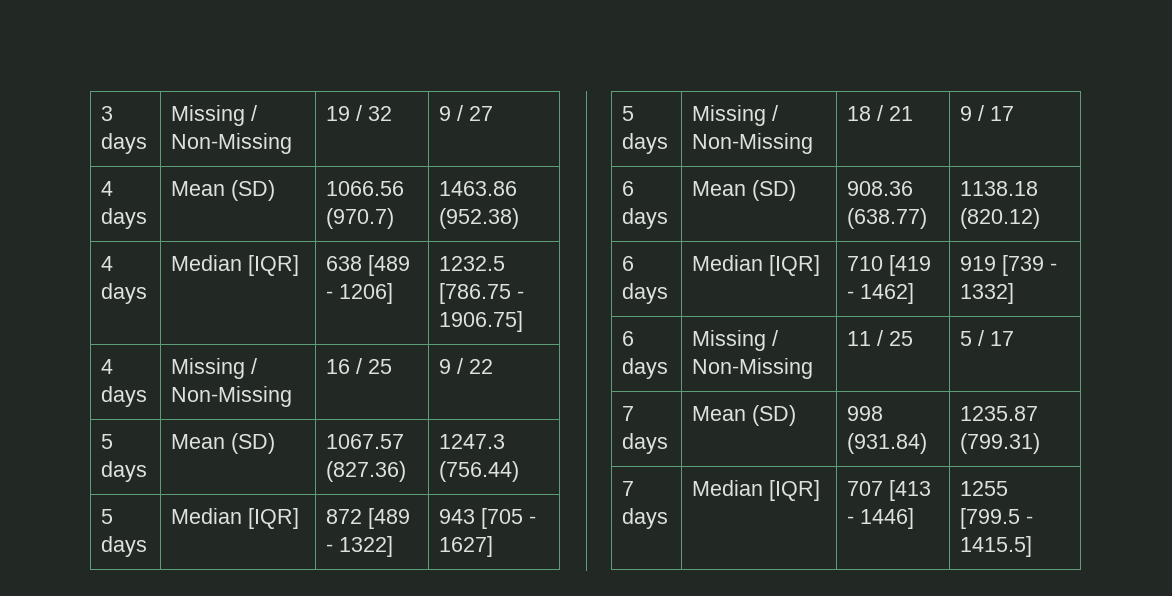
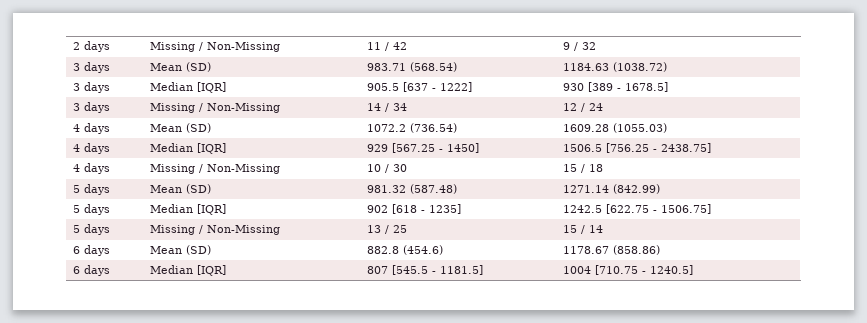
(100, 113) none -> [73,41,111,52] [150,42,281,52] [367,42,408,51] [563,42,597,51] [73,62,111,73] [150,62,212,72] [367,62,458,72] [563,62,668,72] [73,82,111,93] [150,82,227,93] [367,82,473,92] [563,82,669,92] 2 days | Missing / Non-Missing | 11 / 42 | 9 / 32 // 3 days | Mean (SD) | 983.71 (568.54) | 1184.63 (1038.72) // 3 days | Median [IQR] | 905.5 [637 - 1222] | 930 [389 - 1678.5] //
[325,105,392,121] [438,105,493,121] 19 / 32 | 9 / 27 -> [367,103,408,112] [563,103,604,112] 14 / 34 | 12 / 24
[325,181,404,196] [325,208,394,229] [438,181,517,196] [438,208,519,229] 1066.56 (970.7) | 1463.86 (952.38) -> [367,123,458,133] [563,123,668,133] 1072.2 (736.54) | 1609.28 (1055.03)
[325,255,410,276] [325,283,393,304] [438,256,505,271] [438,283,524,304] [438,311,523,332] 638 [489 - 1206] | 1232.5 [786.75 - 1906.75] -> [367,143,480,153] [563,143,712,153] 929 [567.25 - 1450] | 1506.5 [756.25 - 2438.75]
[325,358,392,374] [438,358,493,374] 16 / 25 | 9 / 22 -> [367,164,408,173] [563,164,604,173] 10 / 30 | 15 / 18
[325,434,404,449] [325,461,406,482] [438,434,505,449] [438,461,519,482] 1067.57 (827.36) | 1247.3 (756.44) -> [367,184,458,194] [563,184,661,194] 981.32 (587.48) | 1271.14 (842.99)
[325,508,410,529] [325,536,393,557] [438,508,536,529] [438,536,493,557] 872 [489 - 1322] | 943 [705 - 1627] -> [367,204,462,214] [563,204,712,214] 902 [618 - 1235] | 1242.5 [622.75 - 1506.75]
[846,105,913,121] [959,105,1014,121] 18 / 21 | 9 / 17 -> [367,225,408,234] [563,225,604,234] 13 / 25 | 15 / 14
[846,181,913,196] [846,208,927,229] [959,181,1038,196] [959,208,1040,229] 908.36 (638.77) | 1138.18 (820.12) -> [367,245,444,255] [563,245,661,255] 882.8 (454.6) | 1178.67 (858.86)
[846,255,931,276] [846,283,914,304] [959,255,1057,276] [959,283,1014,304] [621,331,634,346] [621,358,668,379] [691,330,778,351] [691,358,813,379] [846,330,913,346] [959,330,1014,346] [621,406,634,421] [621,433,668,454] [691,405,796,426] [846,406,883,421] [846,433,927,454] [959,406,1038,421] [959,433,1040,454] [621,481,634,496] [621,508,668,529] [691,480,820,501] [846,480,931,501] [846,508,914,529] [959,481,1008,496] [959,508,1033,529] [959,536,1032,557] 710 [419 - 1462] | 919 [739 - 1332] // 6 days | Missing / Non-Missing | 11 / 25 | 5 / 17 // 7 days | Mean (SD) | 998 (931.84) | 1235.87 (799.31) // 7 days | Median [IQR] | 707 [413 - 1446] | 1255 [799.5 - 1415.5] -> [367,265,484,275] [563,265,694,275] 807 [545.5 - 1181.5] | 1004 [710.75 - 1240.5]

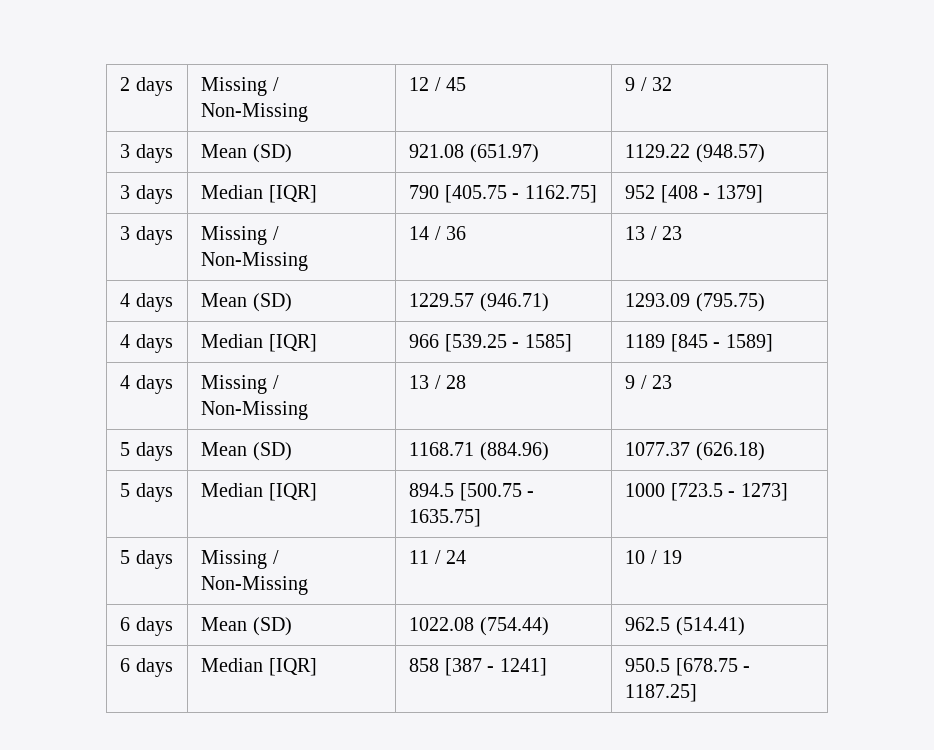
[367,42,408,51] 11 / 42 -> [409,77,467,91] 12 / 45
[367,62,458,72] [563,62,668,72] 983.71 (568.54) | 1184.63 (1038.72) -> [409,144,539,163] [625,144,765,163] 921.08 (651.97) | 1129.22 (948.57)
[367,82,473,92] [563,82,669,92] 905.5 [637 - 1222] | 930 [389 - 1678.5] -> [409,185,597,203] [625,185,763,203] 790 [405.75 - 1162.75] | 952 [408 - 1379]
[393,103,408,111] [563,103,604,112] 34 | 12 / 24 -> [446,226,467,240] [625,226,683,240] 36 | 13 / 23
[367,123,458,133] [563,123,668,133] 1072.2 (736.54) | 1609.28 (1055.03) -> [409,293,549,312] [625,293,765,312] 1229.57 (946.71) | 1293.09 (795.75)
[367,143,480,153] [563,143,712,153] 929 [567.25 - 1450] | 1506.5 [756.25 - 2438.75] -> [409,334,572,352] [625,334,773,352] 966 [539.25 - 1585] | 1189 [845 - 1589]
[367,164,408,173] [563,164,604,173] 10 / 30 | 15 / 18 -> [409,375,467,389] [625,375,673,389] 13 / 28 | 9 / 23
[367,184,458,194] [563,184,661,194] 981.32 (587.48) | 1271.14 (842.99) -> [409,442,549,461] [625,442,765,461] 1168.71 (884.96) | 1077.37 (626.18)
[367,204,462,214] [563,204,712,214] 902 [618 - 1235] | 1242.5 [622.75 - 1506.75] -> [409,483,535,501] [409,509,482,527] [625,483,788,501] 894.5 [500.75 - 1635.75] | 1000 [723.5 - 1273]
[367,225,408,234] [563,225,604,234] 13 / 25 | 15 / 14 -> [409,550,467,564] [625,550,683,564] 11 / 24 | 10 / 19
[367,245,444,255] [563,245,661,255] 882.8 (454.6) | 1178.67 (858.86) -> [409,617,549,636] [625,617,745,636] 1022.08 (754.44) | 962.5 (514.41)
[367,265,484,275] [563,265,694,275] 807 [545.5 - 1181.5] | 1004 [710.75 - 1240.5] -> [409,658,547,676] [625,658,751,676] [625,684,698,702] 858 [387 - 1241] | 950.5 [678.75 - 1187.25]

